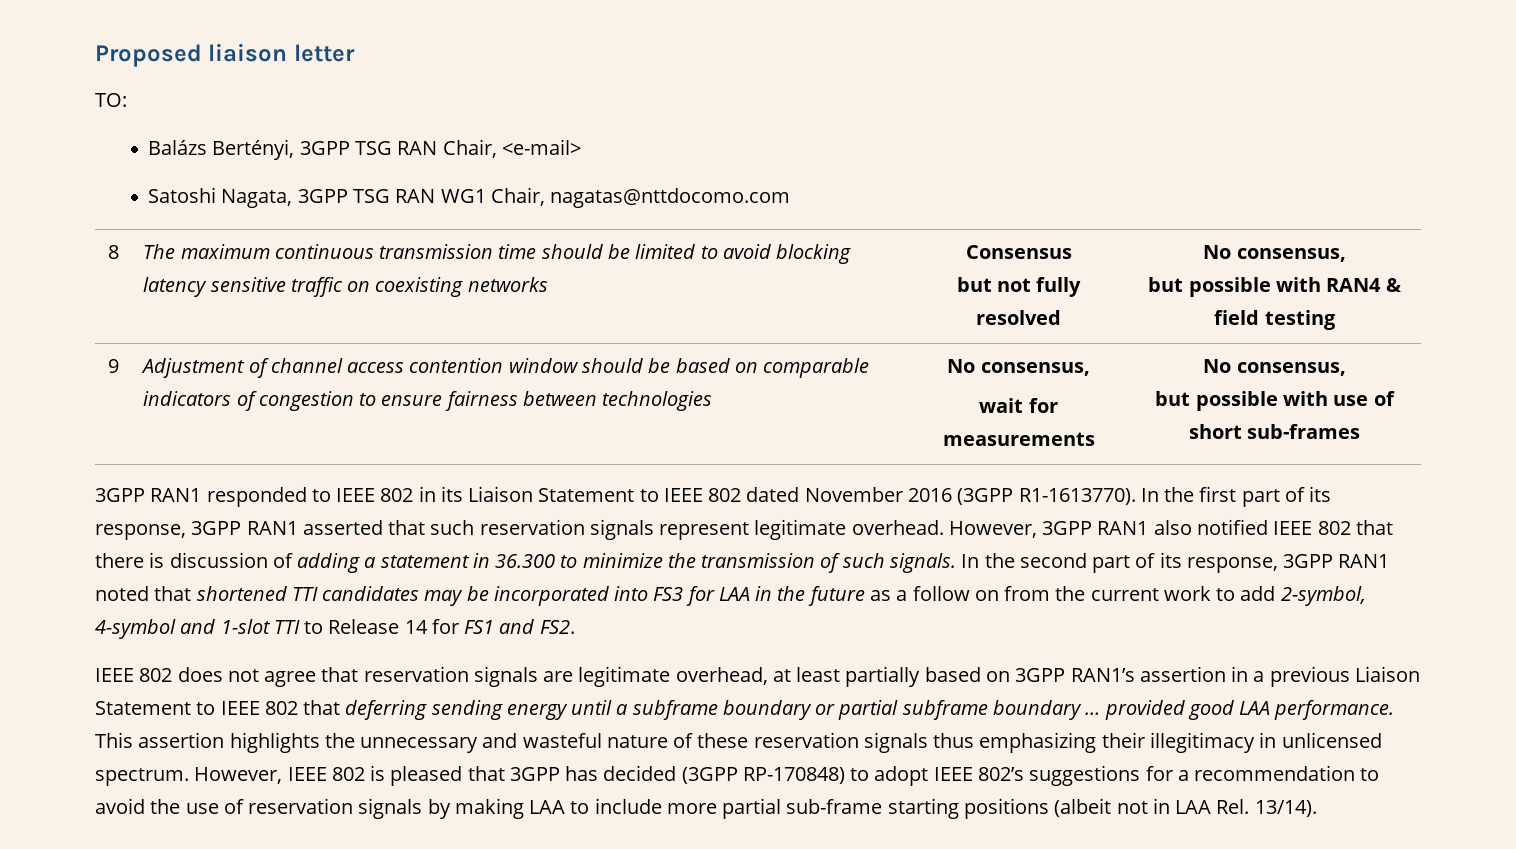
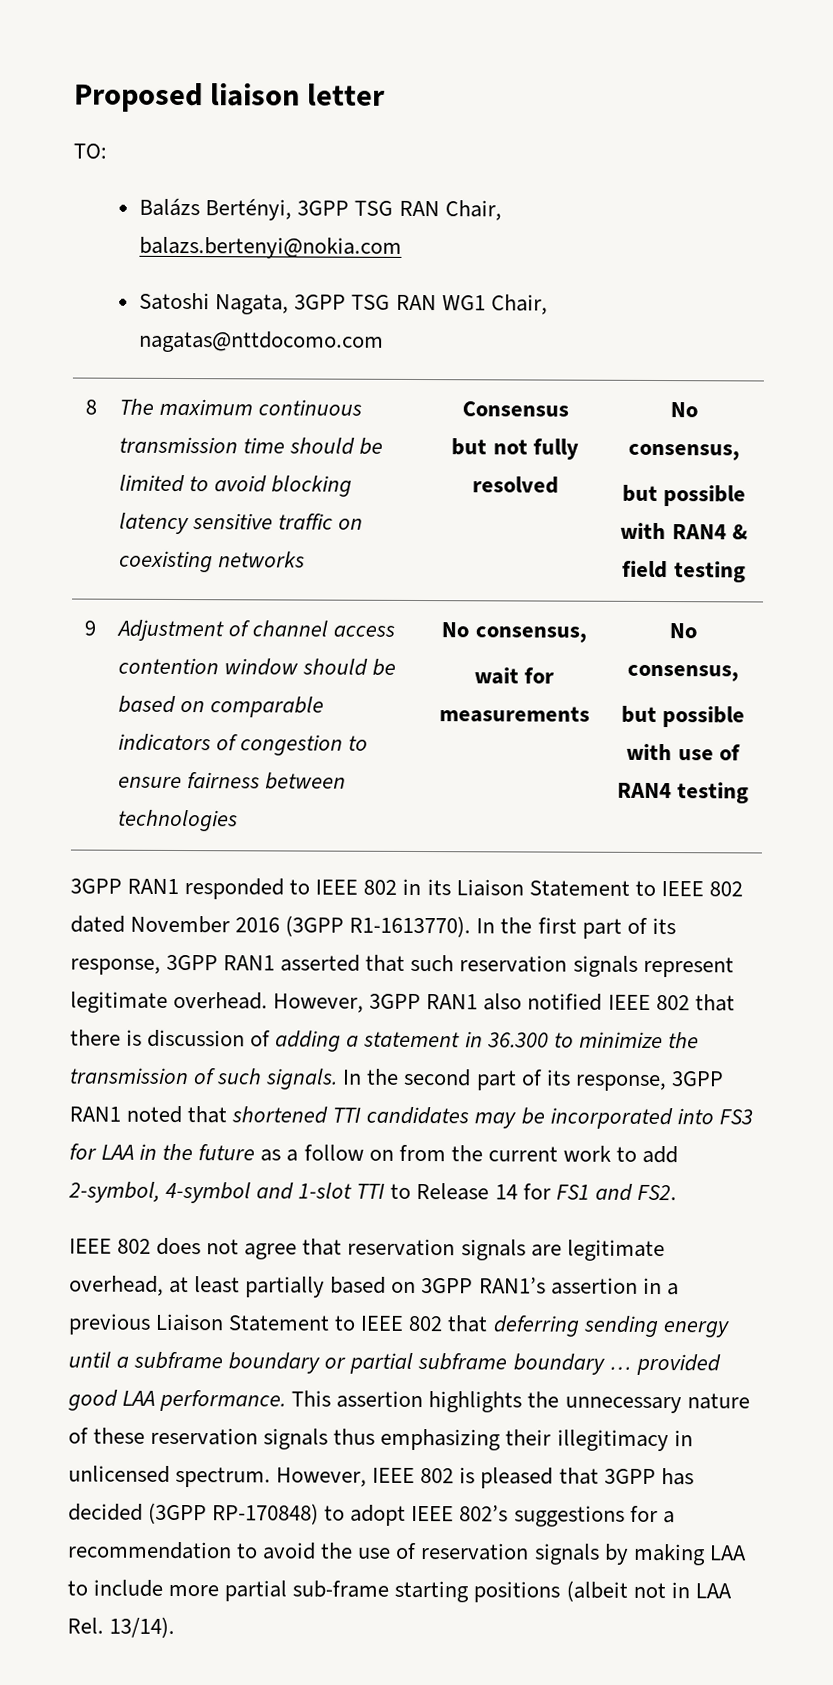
[501,139,581,155] <e-mail> -> [139,236,403,259] balazs.bertenyi@nokia.com
[1188,424,1361,439] short sub-frames -> [616,782,750,804] RAN4 testing
[482,733,602,748] and wasteful -> (682, 1405) none

